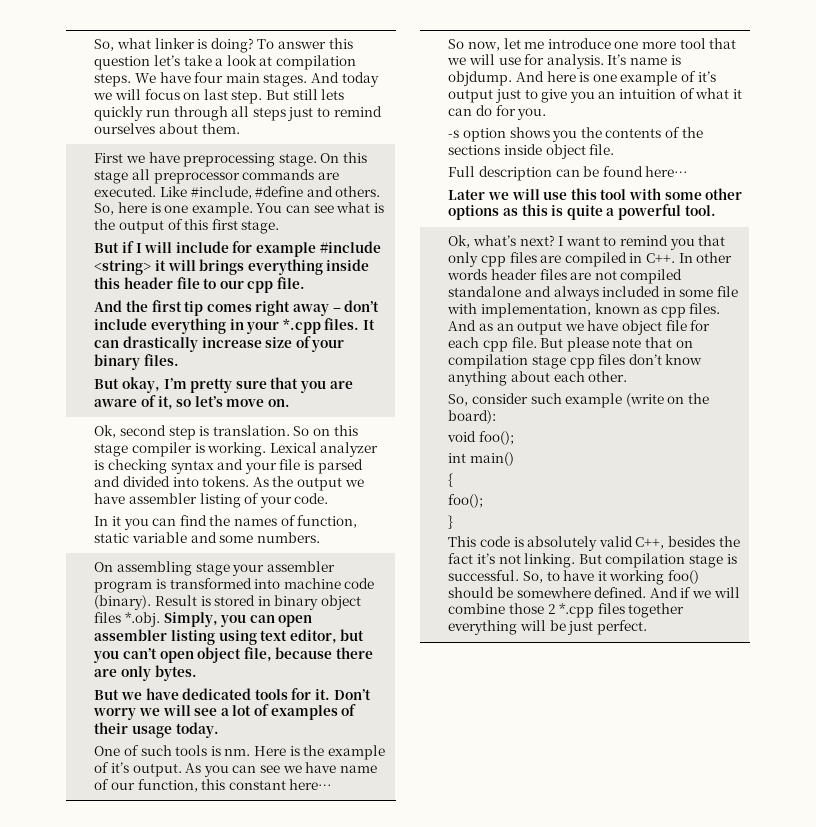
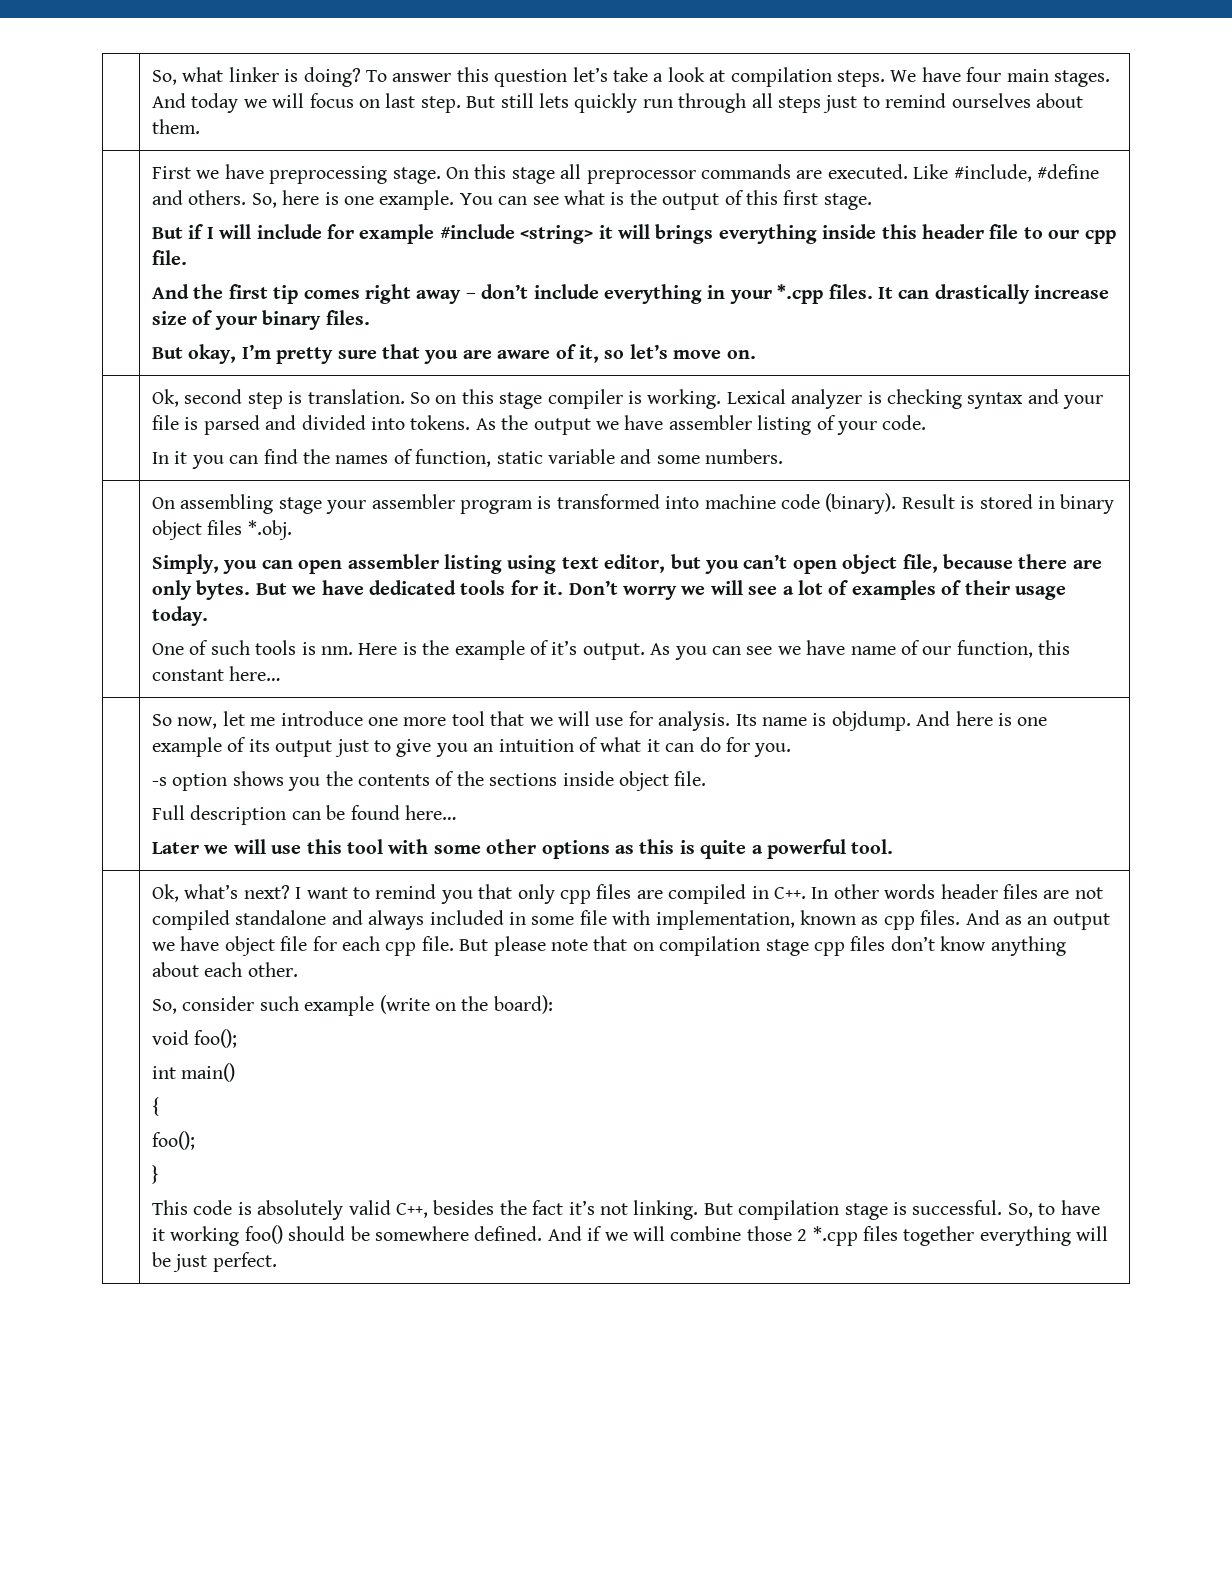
(160, 619) none -> (292, 530) //
(197, 673) // -> (251, 590) none
[607,54,627,65] It’s -> [735,714,757,726] Its
[697,71,716,82] it’s -> [248,739,270,752] its

